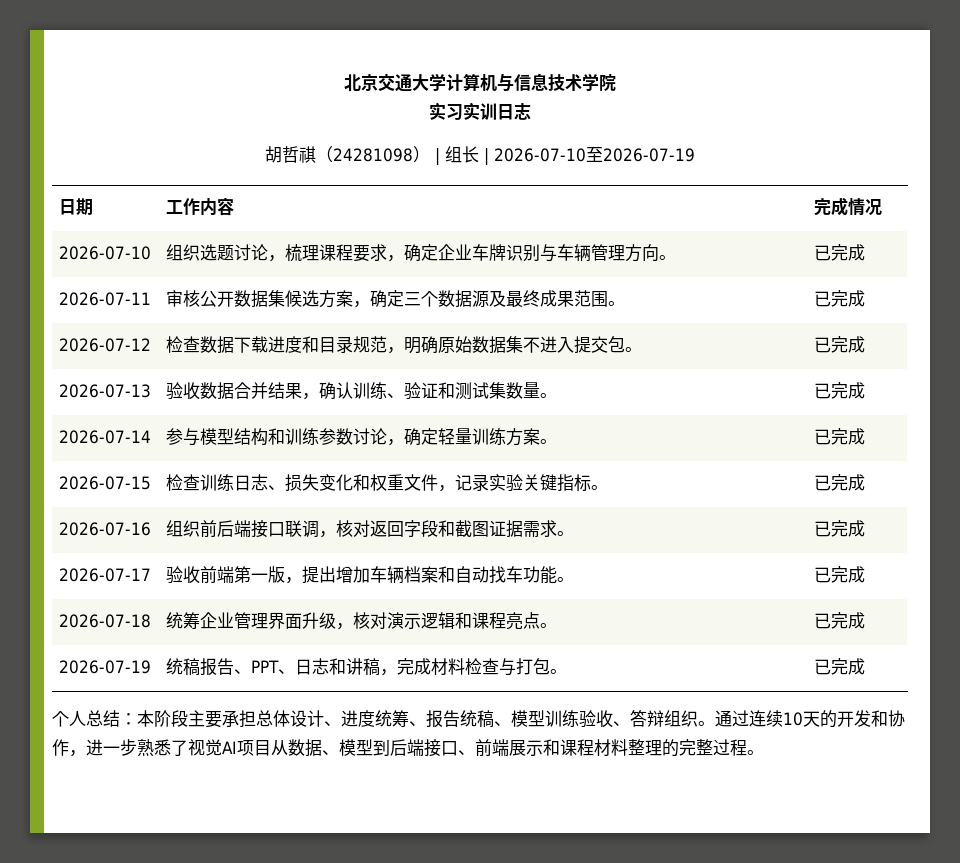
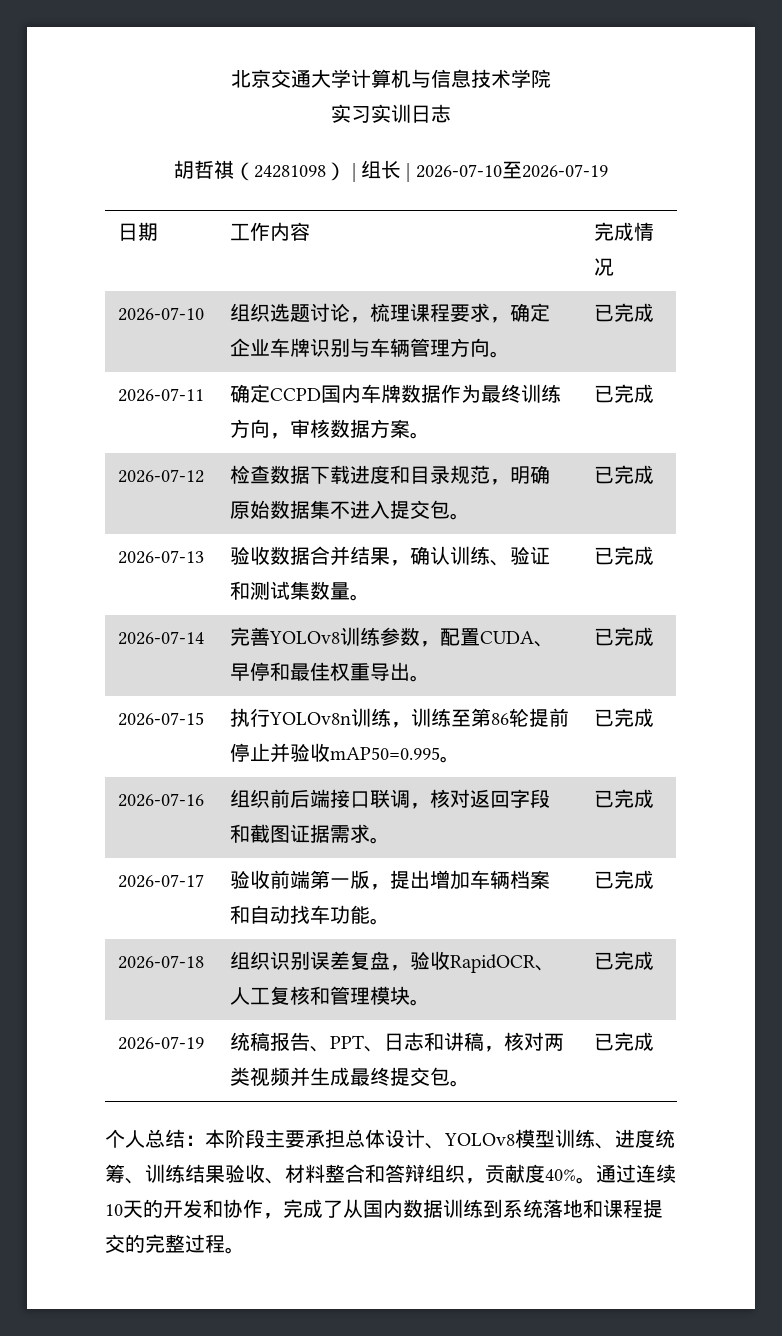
[166,290,609,308] 审核公开数据集候选方案，确定三个数据源及最终成果范围 -> [229,384,561,404] [229,419,410,439] 确定CCPD国内车牌数据作为最终训练方向，审核数据方案
[166,428,558,446] [814,428,866,445] [59,476,152,490] [166,474,592,492] 参与模型结构和训练参数讨论，确定轻量训练方案。 | 已完成 // 2026-07-15 | 检查训练日志、损失变化和权重文件，记录实验关键指标 -> [229,627,554,647] [229,662,430,682] [593,627,654,646] [117,712,204,726] [229,708,569,728] [229,743,440,763] 完善YOLOv8训练参数，配置CUDA、早停和最佳权重导出。 | 已完成 // 2026-07-15 | 执行YOLOv8n训练，训练至第86轮提前停止并验收mAP50=0.995
[166,612,541,630] 统筹企业管理界面升级，核对演示逻辑和课程亮点 -> [229,951,555,973] [229,986,410,1005] 组织识别误差复盘，验收RapidOCR、人工复核和管理模块
[397,658,534,676] 完成材料检查与打 -> [503,1032,564,1051] [229,1067,430,1087] 核对两类视频并生成最终提交
[341,709,698,728] 进度统筹、报告统稿、模型训练验收、答辩组织 -> [444,1129,675,1149] [105,1164,576,1184] YOLOv8模型训练、进度统筹、训练结果验收、材料整合和答辩组织，贡献度40%
[86,739,662,757] 进一步熟悉了视觉AI项目从数据、模型到后端接口、前端展示和课程材料整理 -> [283,1199,663,1218] [105,1234,125,1253] 完成了从国内数据训练到系统落地和课程提交

